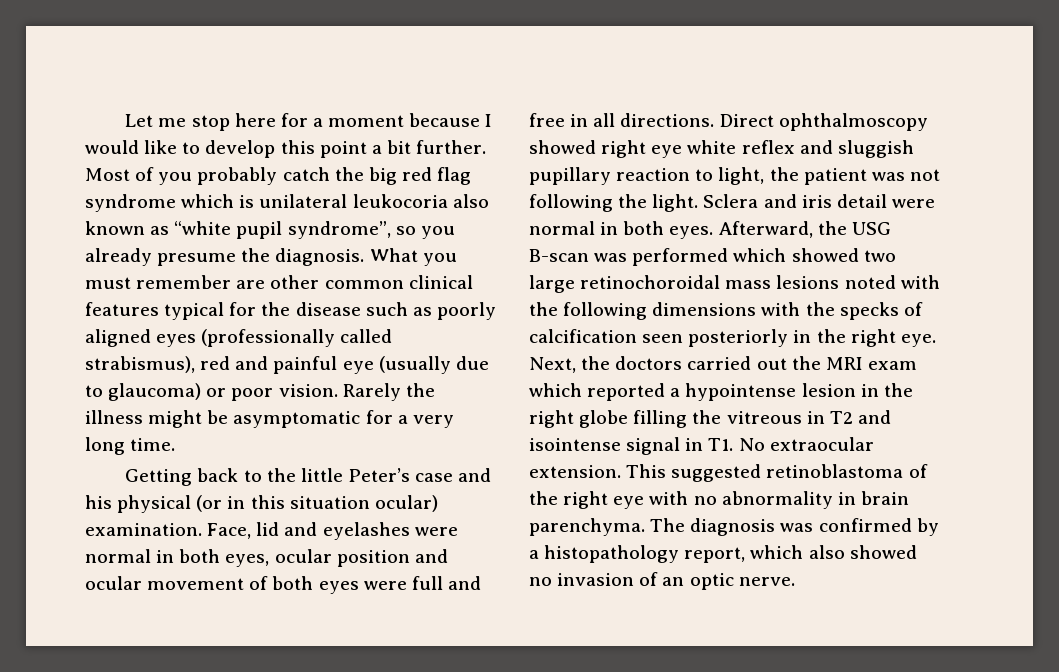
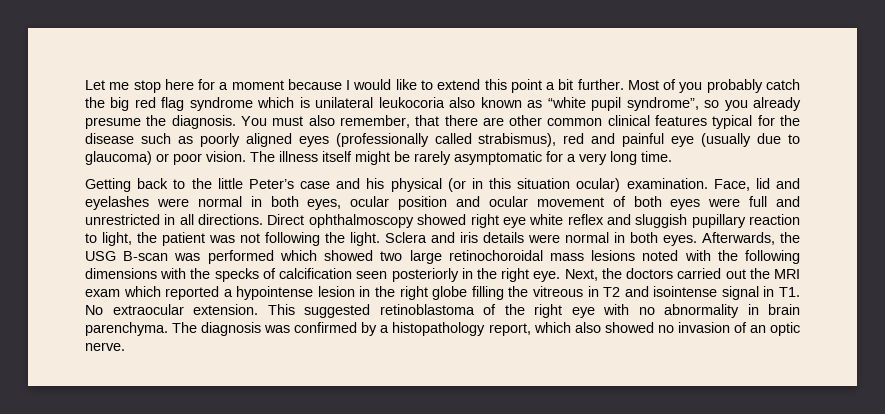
[205,140,276,158] develop -> [437,79,481,90] extend
[369,248,457,266] [85,275,232,289] What you must remember -> [240,115,478,128] You must also remember, that there
[342,383,435,401] [85,410,143,424] Rarely the illness -> [250,151,352,162] The illness itself
(229, 417) none -> [414,151,451,165] rarely
[529,113,565,127] free -> [85,214,160,225] unrestricted
[836,194,887,208] detail -> [483,232,524,243] details
[718,221,813,238] Afterward, -> [702,232,775,245] Afterwards,

